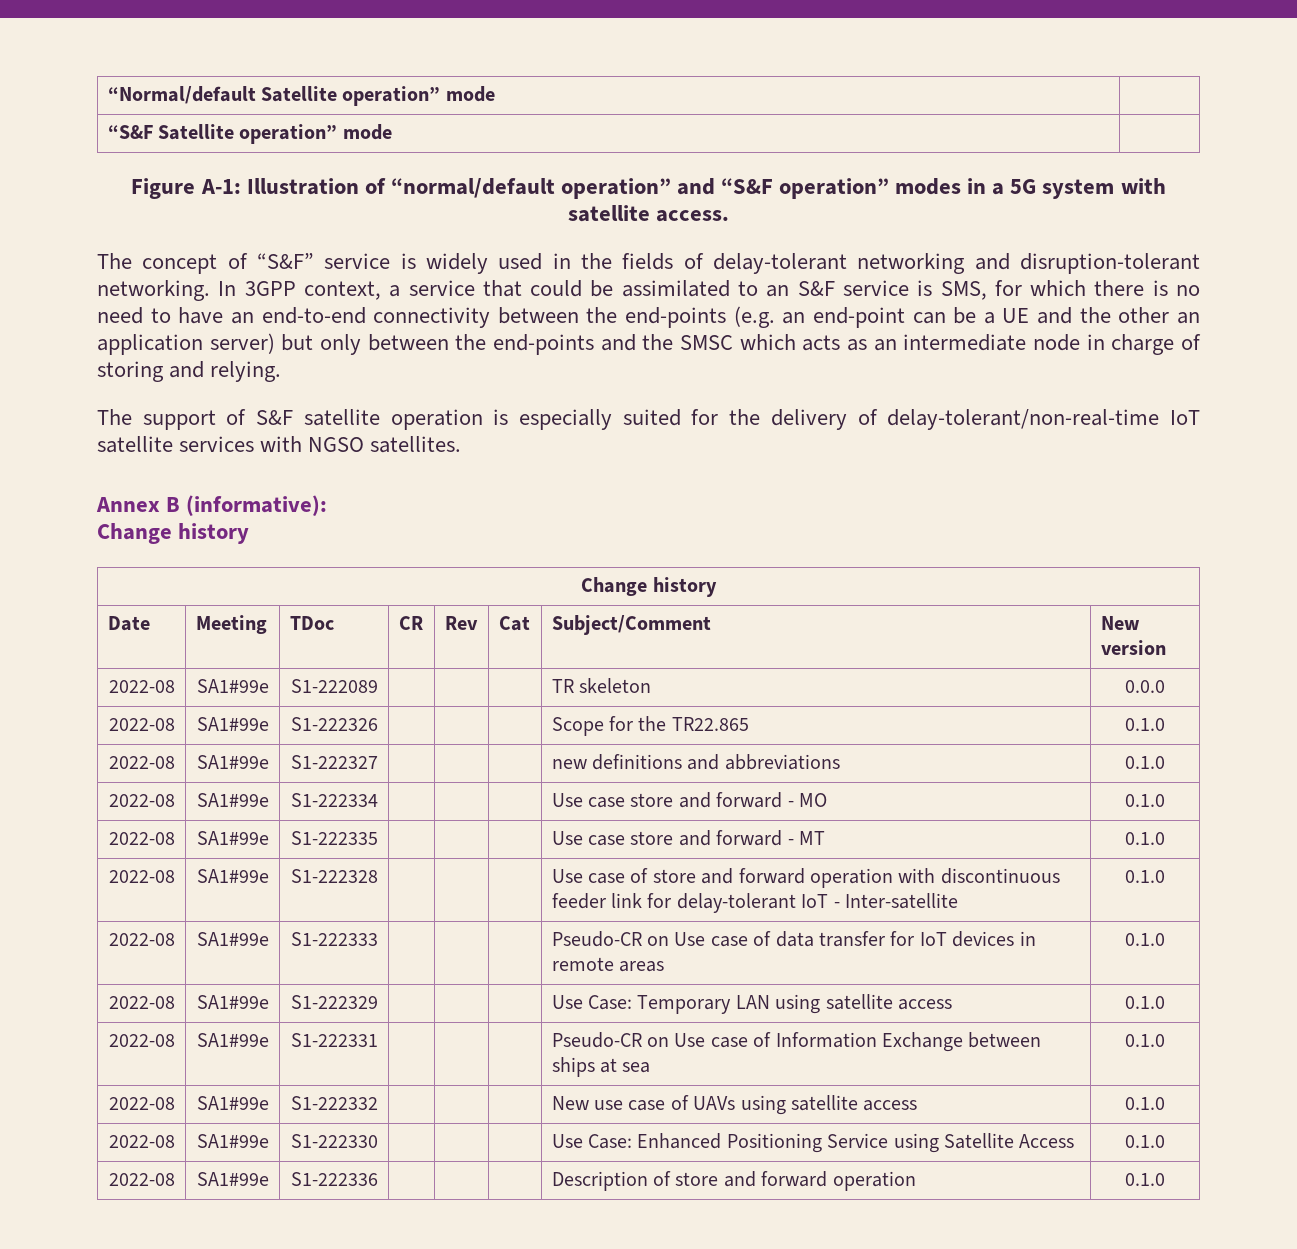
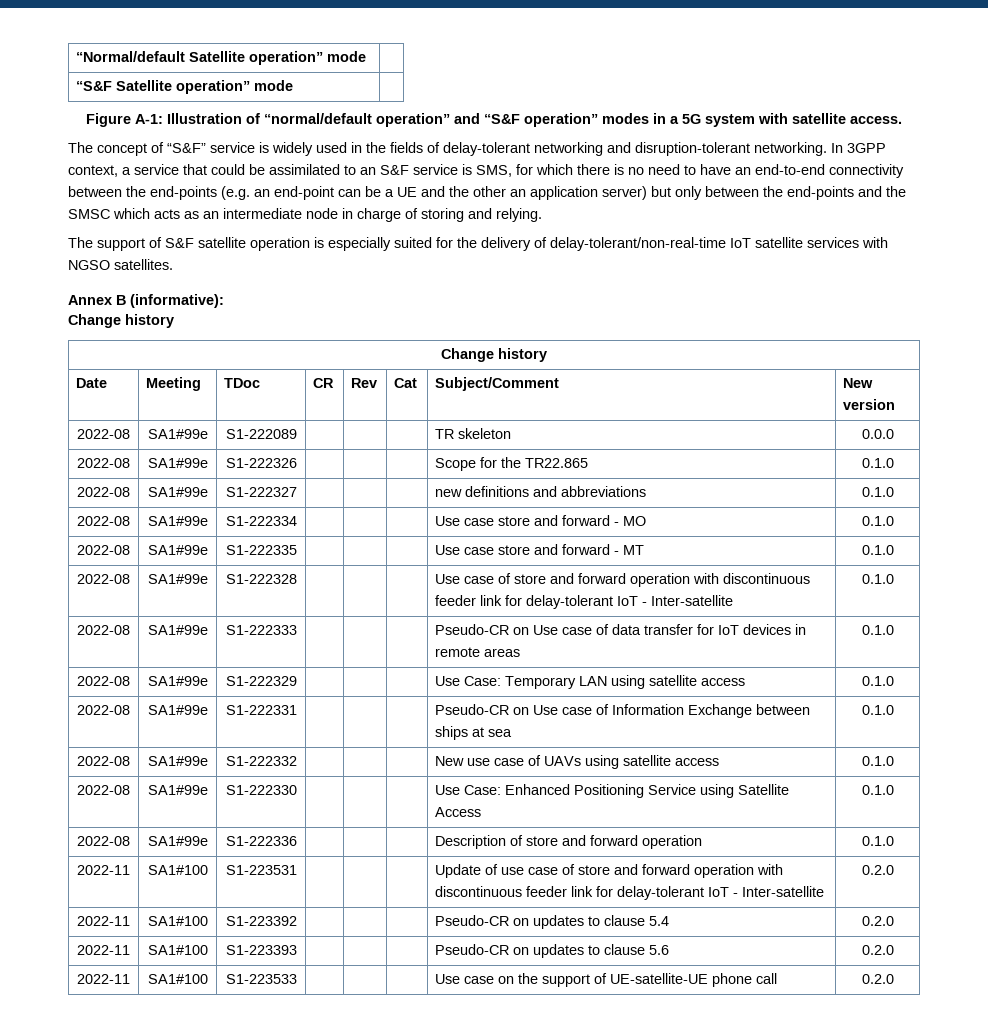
(1165, 1179) none -> [77,865,130,875] [147,865,208,875] [225,865,297,875] [435,864,784,878] [435,886,825,900] [861,865,894,875] [77,916,130,926] [147,916,208,926] [225,916,297,926] [435,915,670,929] [861,916,894,926] [77,945,130,955] [147,945,208,955] [225,945,297,955] [435,944,670,958] [861,945,894,955] [77,974,130,984] [147,974,208,984] [225,974,297,984] [435,973,778,987] [861,974,894,984] // 2022-11 | SA1#100 | S1-223531 | | | | Update of use case of store and forward operation with discontinuous feeder link for delay-tolerant IoT - Inter-satellite | 0.2.0 // 2022-11 | SA1#100 | S1-223392 | | | | Pseudo-CR on updates to clause 5.4 | 0.2.0 // 2022-11 | SA1#100 | S1-223393 | | | | Pseudo-CR on updates to clause 5.6 | 0.2.0 // 2022-11 | SA1#100 | S1-223533 | | | | Use case on the support of UE-satellite-UE phone call | 0.2.0

